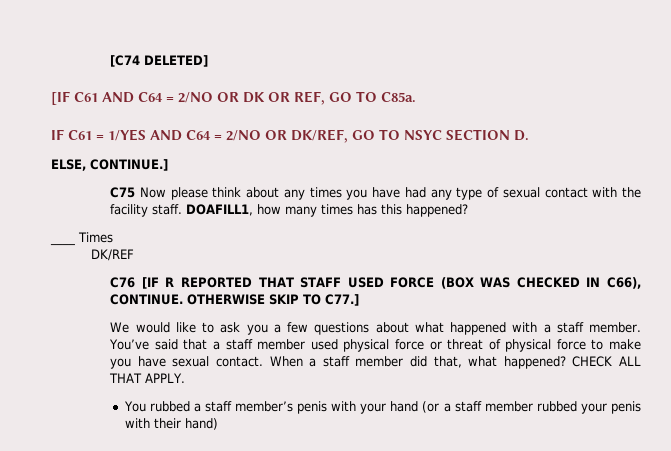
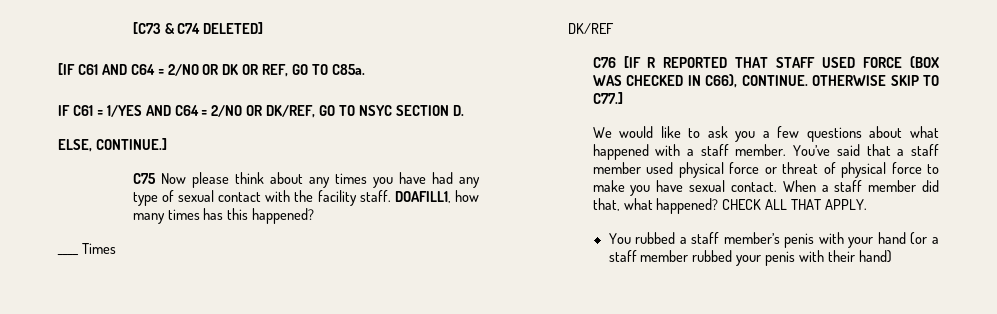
[110,55,141,67] [C74 -> [132,22,201,34] [C73 & C74

